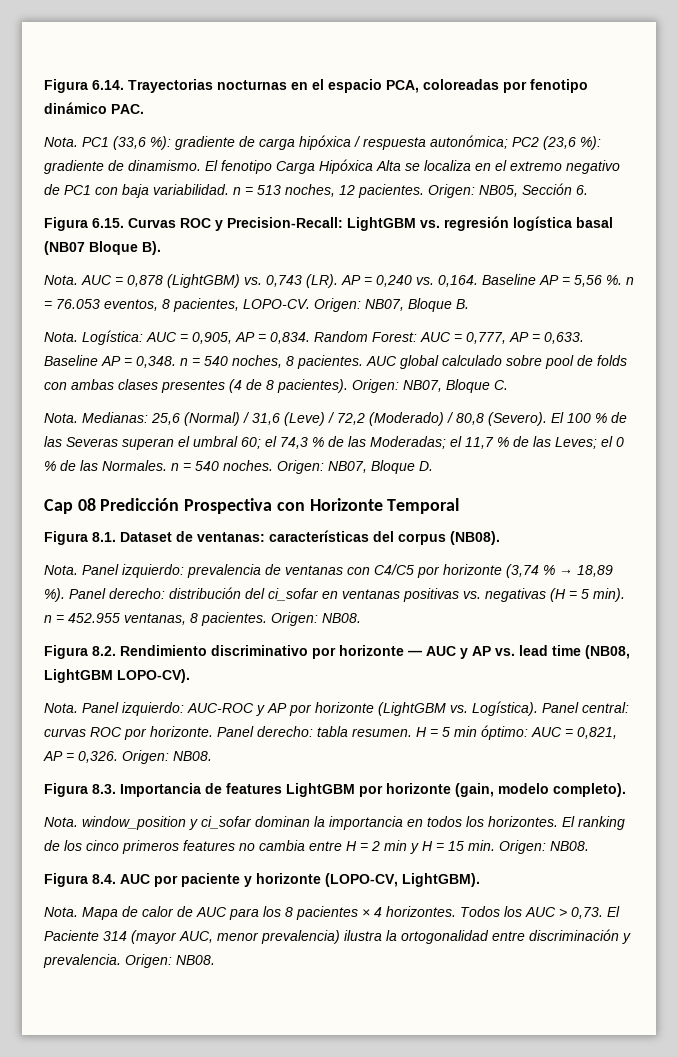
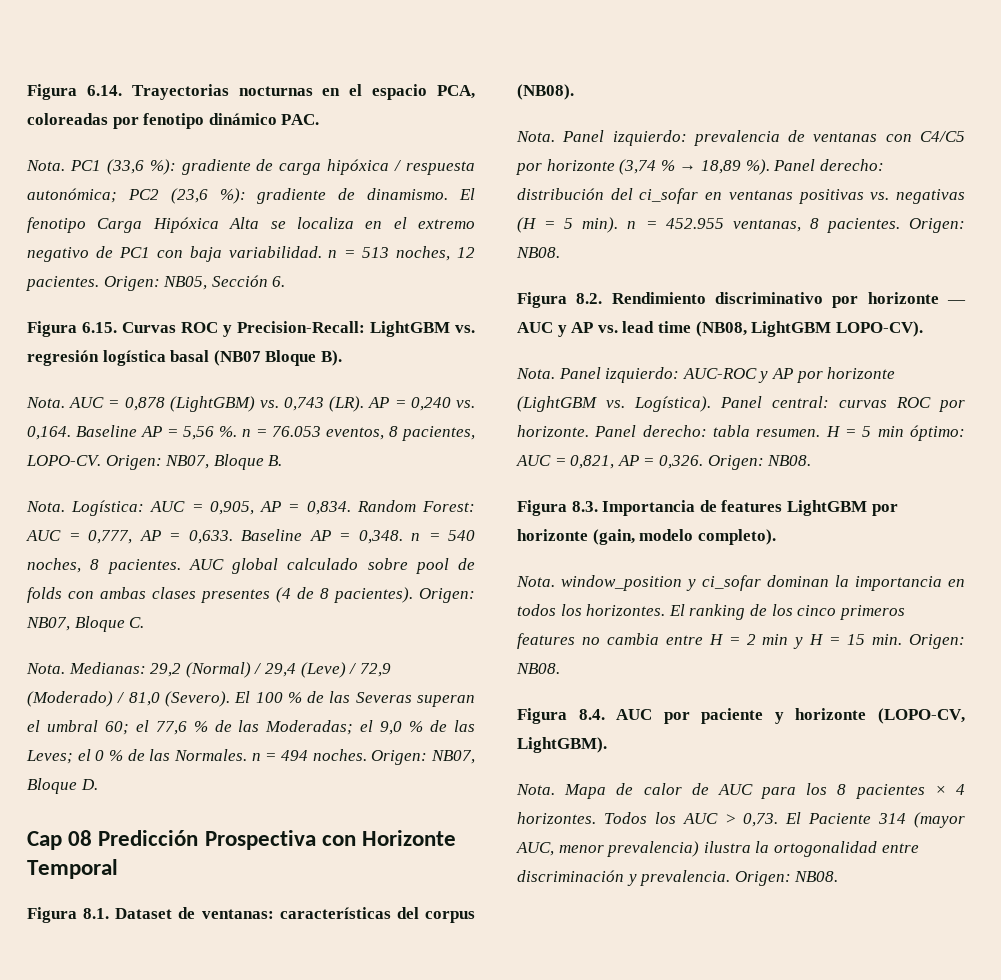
[151,413,180,425] 25,6 -> [150,663,182,677] 29,2
[252,413,280,425] 31,6 -> [264,663,296,677] 29,4
[337,413,365,425] 72,2 -> [359,663,391,677] 72,9
[456,413,484,425] 80,8 -> [128,692,160,706] 81,0
[280,437,308,449] 74,3 -> [155,721,187,735] 77,6
[465,437,494,449] 11,7 -> [380,721,403,735] 9,0
[195,461,219,471] 540 -> [280,750,308,761] 494

